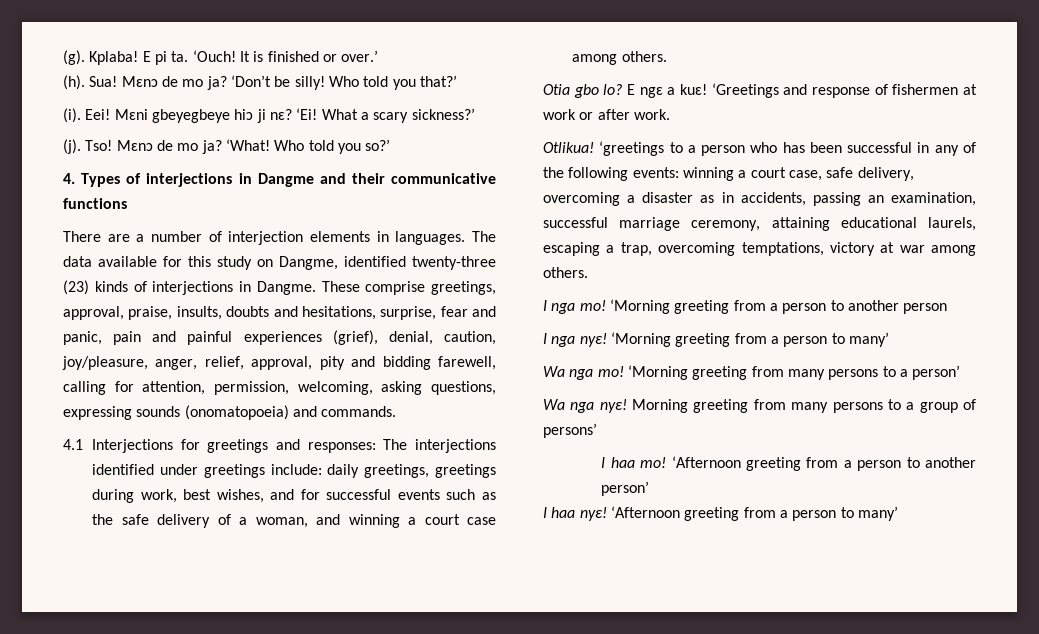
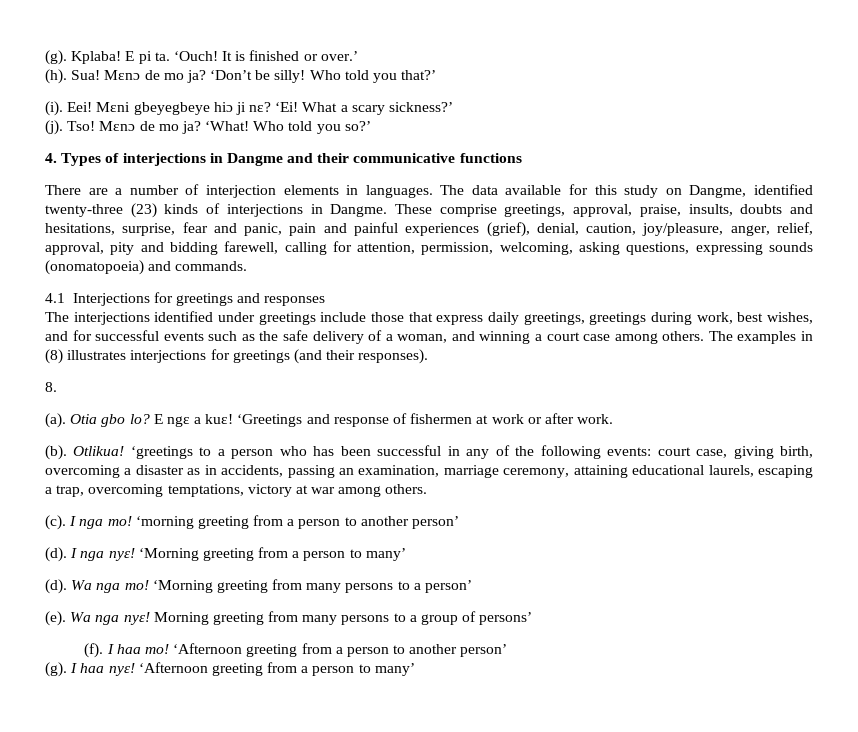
[307,442,376,453] responses: -> [264,296,326,306] responses //
[270,464,322,475] include: -> [320,312,484,325] include those that express
(667, 56) // -> [708,331,813,344] [45,349,429,364] [45,382,57,392] [45,413,66,428] The examples in (8) illustrates interjections for greetings (and their responses). // 8. // (a).
(670, 114) none -> [45,445,67,460] (b).
[682,167,914,181] winning a court case, safe delivery, -> [657,446,814,459] court case, giving birth,
[543,217,608,228] successful -> (440, 471) none
(588, 272) none -> [45,515,66,530] (c).
[609,299,948,314] ‘Morning greeting from a person to another person // -> [135,515,460,529] [45,547,67,562] ‘morning greeting from a person to another person’ // (d).
(889, 339) none -> [45,579,67,594] (d).
(961, 372) none -> [45,611,66,626] (e).
(597, 430) none -> [84,643,104,658] (f).
(650, 488) none -> [45,662,67,677] (g).

